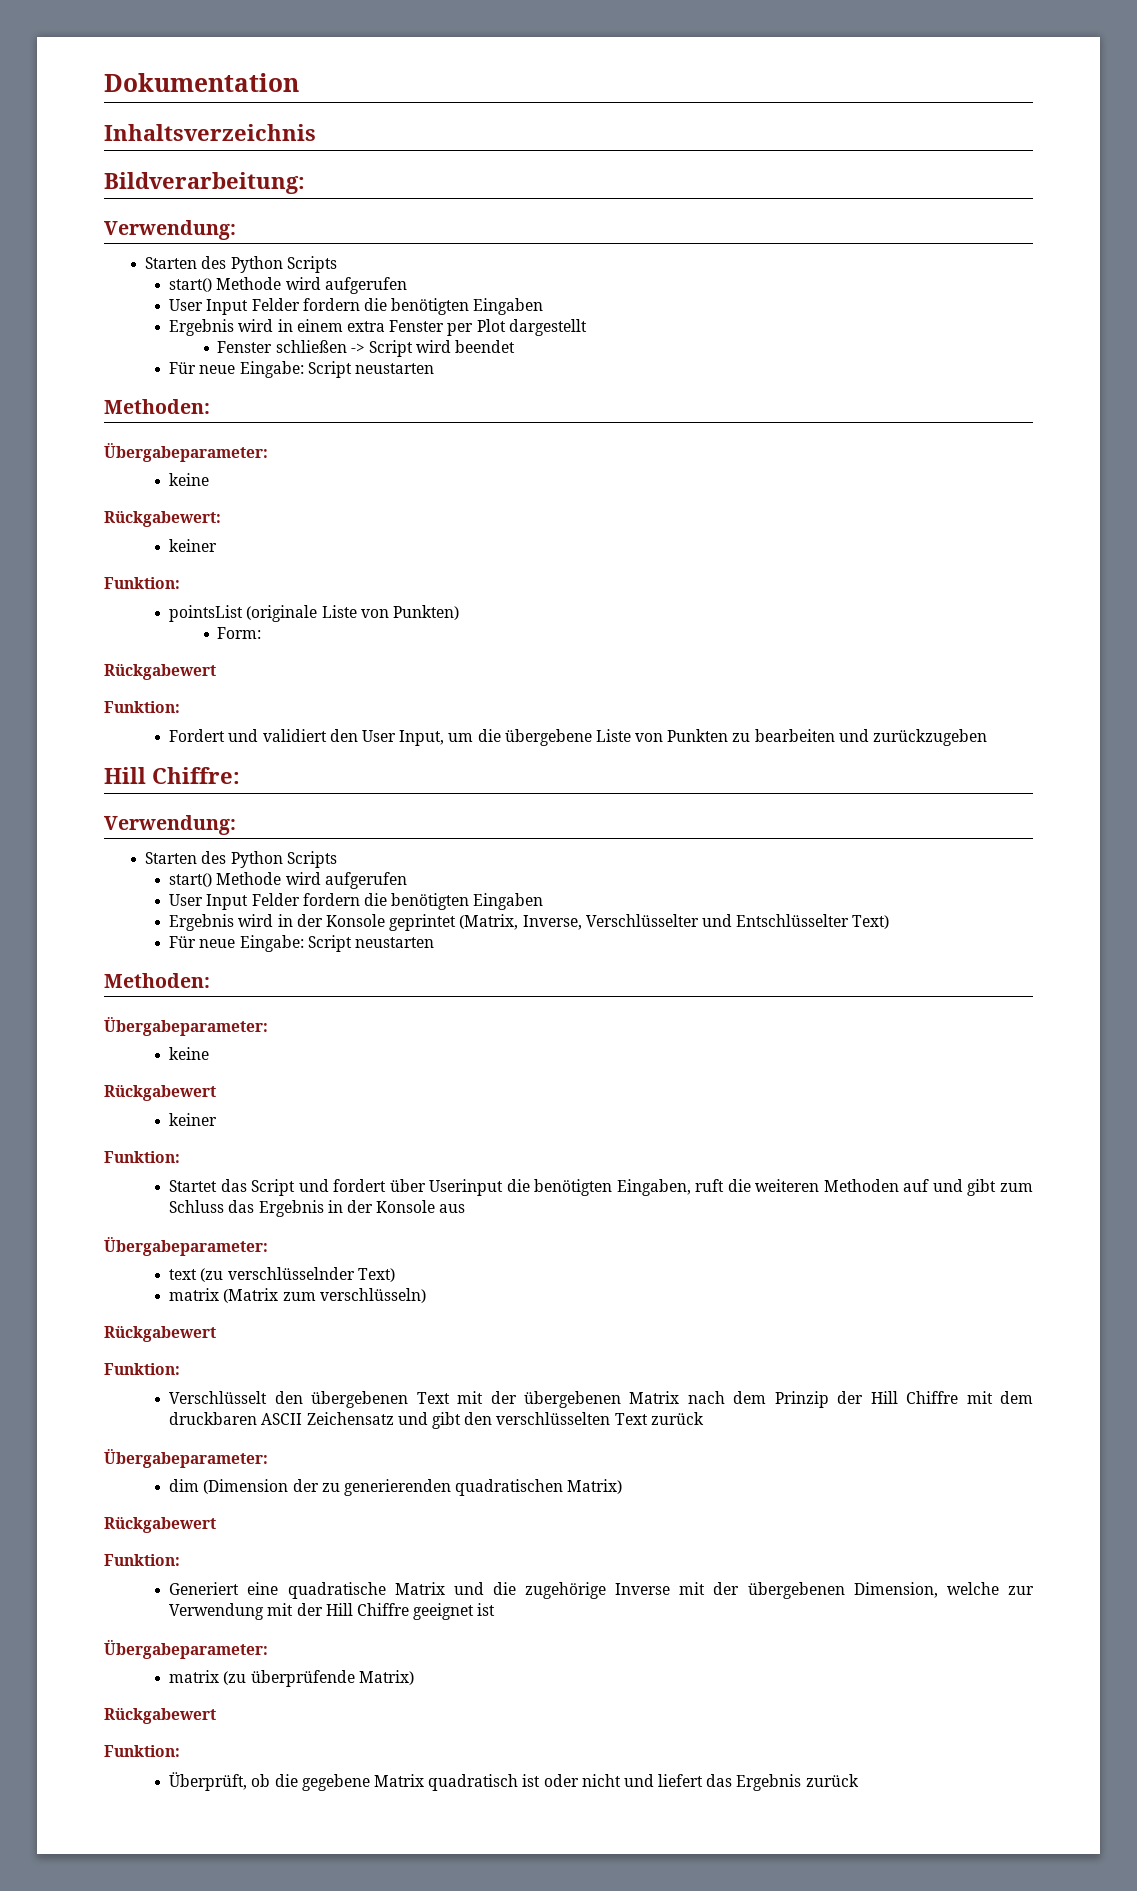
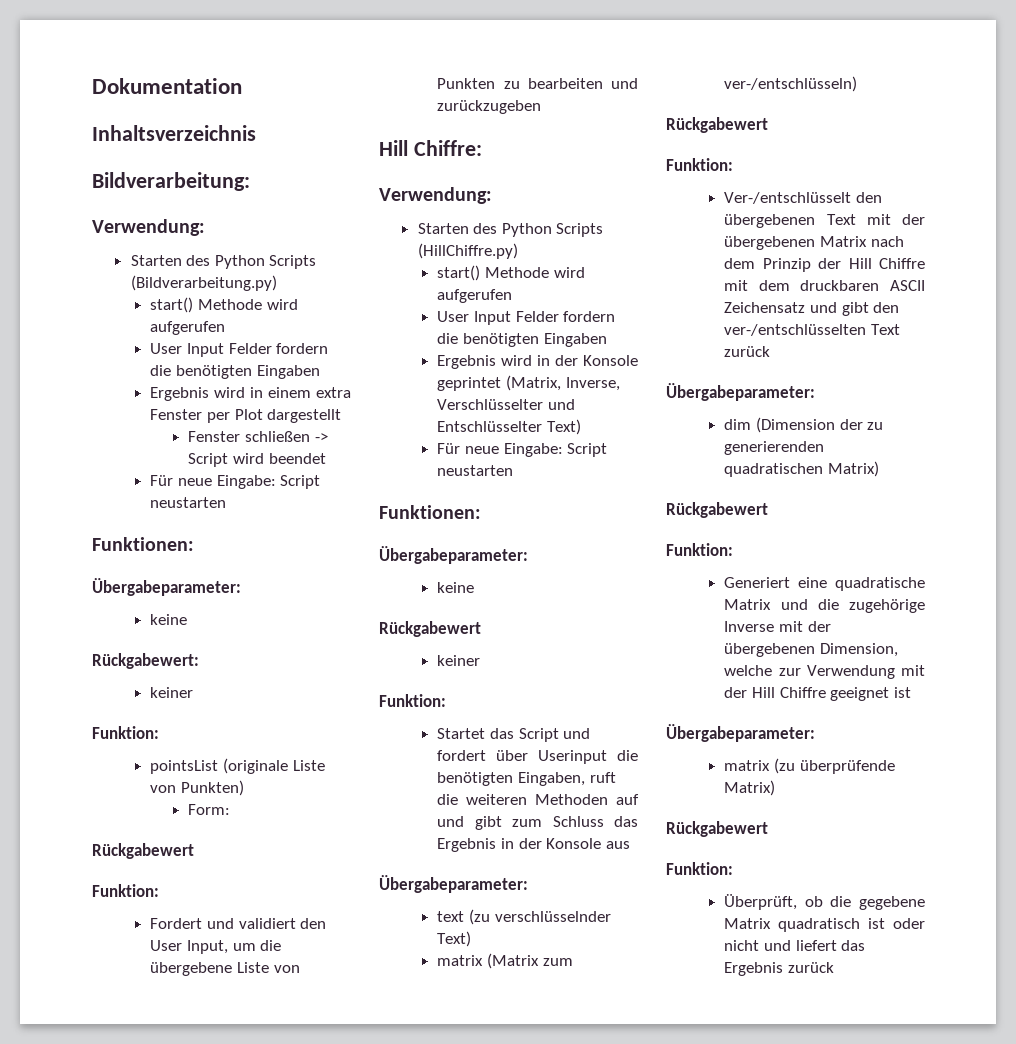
(337, 264) none -> [130,275,277,291] (Bildverarbeitung.py)
[104,399,210,414] Methoden: -> [92,537,194,551] Funktionen:
(337, 859) none -> [417,243,518,259] (HillChiffre.py)
[104,973,210,988] Methoden: -> [379,505,481,519] Funktionen:
[319,1288,426,1303] [104,1325,216,1342] [104,1363,180,1375] [169,1391,268,1404] verschlüsseln) // Rückgabewert // Funktion: // Verschlüsselt -> [724,76,858,92] [666,117,768,133] [666,158,733,171] [724,192,852,204] ver-/entschlüsseln) // Rückgabewert // Funktion: // Ver-/entschlüsselt
[496,1412,611,1425] verschlüsselten -> [724,324,867,336] ver-/entschlüsselten

